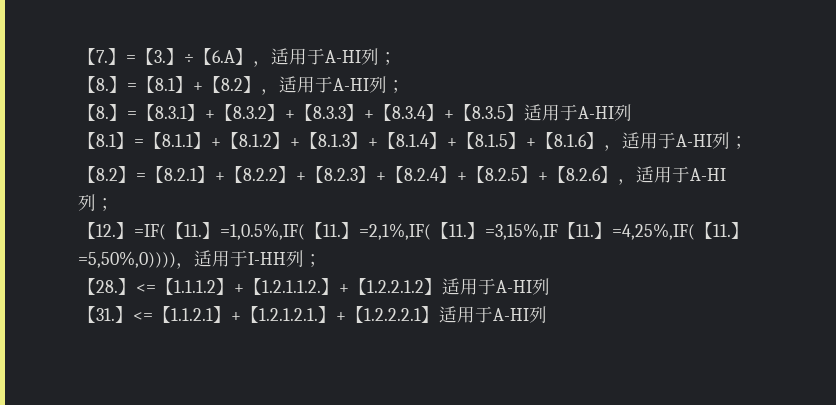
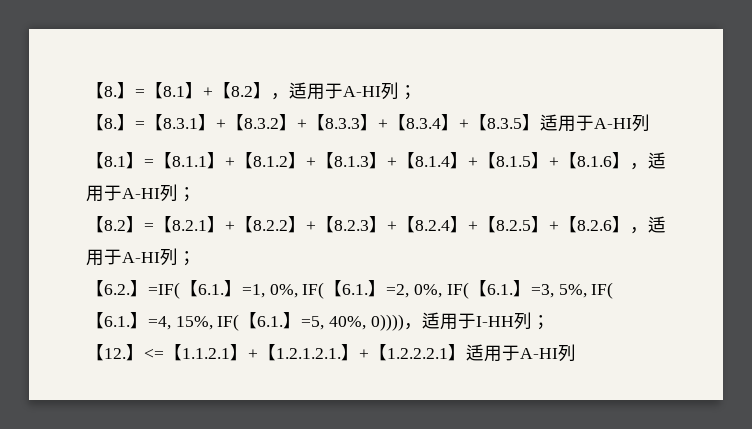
[78,48,397,67] [78,76,96,93] 【7.】=【3.】÷【6.A】，适用于A-HI列； // 【 -> [86,82,104,99] 【
[96,224,116,237] 12. -> [104,284,130,295] 6.2.
[184,222,749,240] [78,251,176,268] 11.】=1,0.5%,IF(【11.】=2,1%,IF(【11.】=3,15%,IF【11.】=4,25%,IF(【11.】=5,50%,0)))) -> [198,280,614,299] [86,312,404,331] 6.1.】=1, 0%, IF(【6.1.】=2, 0%, IF(【6.1.】=3, 5%, IF(【6.1.】=4, 15%, IF(【6.1.】=5, 40%, 0))))
[96,278,550,295] [78,306,115,323] 28.】<=【1.1.1.2】+【1.2.1.1.2.】+【1.2.2.1.2】适用于A-HI列 // 【31. -> [104,348,126,359] 12.

